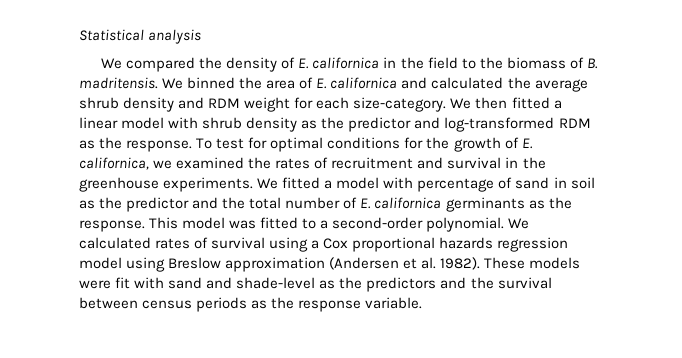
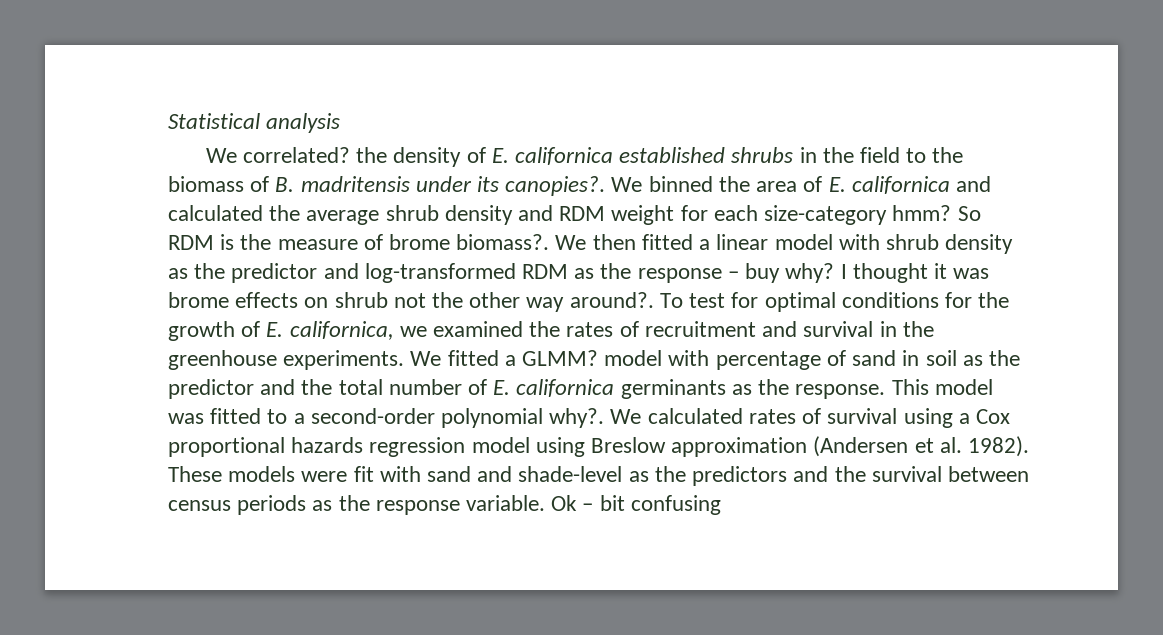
[126,57,196,72] compared -> [242,147,350,163] correlated?
(380, 63) none -> [619,147,794,163] established shrubs
[79,77,158,89] madritensis. -> [300,176,606,196] madritensis under its canopies?.
[353,97,447,112] size-category. -> [764,205,981,225] [168,234,550,250] size-category hmm? So RDM is the measure of brome biomass?.
[126,140,193,152] response. -> [637,263,990,283] [168,292,654,312] response – buy why? I thought it was brome effects on shrub not the other way around?.
(333, 184) none -> [522,350,599,366] GLMM?
[426,217,505,232] polynomial. -> [441,408,605,428] polynomial why?.
(423, 303) none -> [551,495,721,515] Ok – bit confusing

